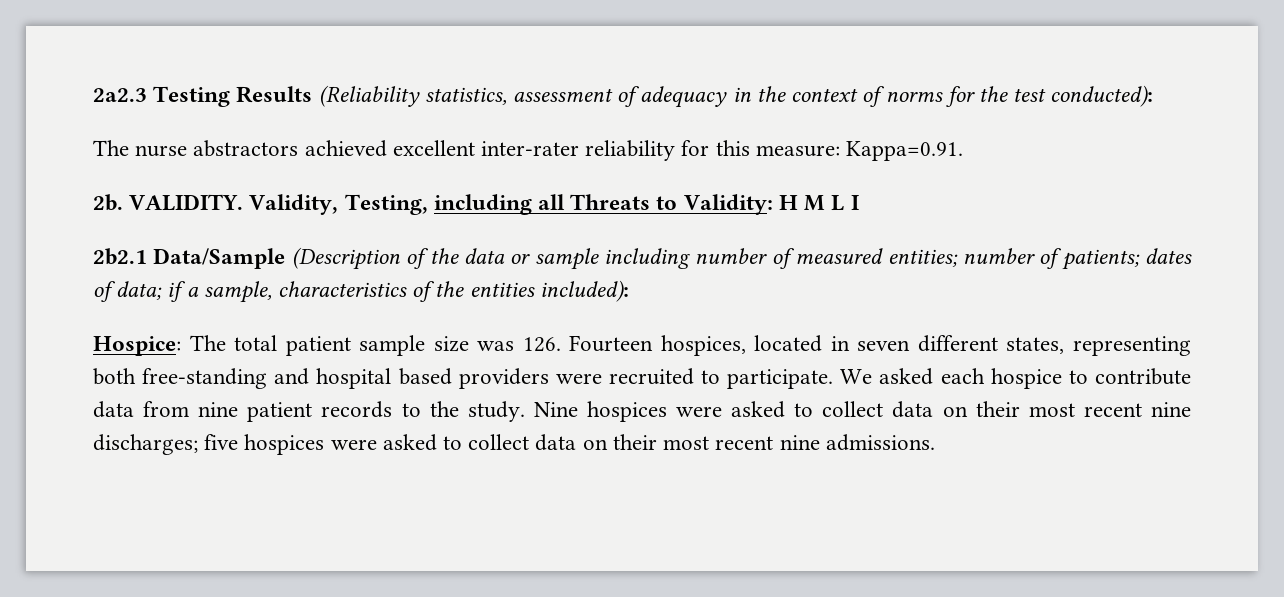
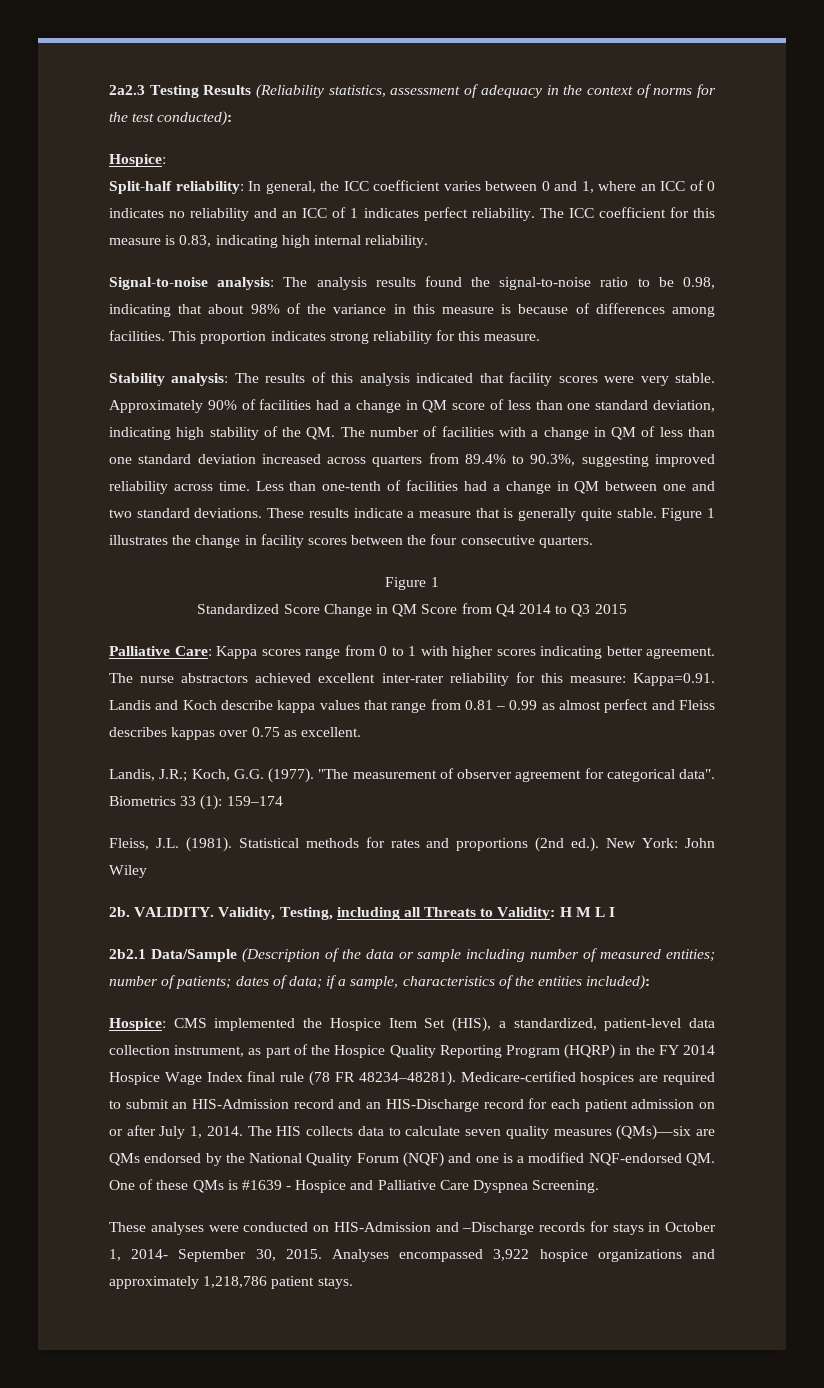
(1154, 96) none -> [109,154,166,167] [109,180,715,194] [109,207,715,221] [109,235,429,248] [109,276,715,290] [109,303,716,317] [109,330,541,344] [109,372,715,386] [109,399,716,413] [109,426,715,440] [109,453,715,467] [109,480,716,494] [109,508,715,521] [109,534,593,548] [385,577,439,590] [197,603,627,617] [109,645,715,659] Hospice: // Split-half reliability: In general, the ICC coefficient varies between 0 and 1, where an ICC of 0 indicates no reliability and an ICC of 1 indicates perfect reliability. The ICC coefficient for this measure is 0.83, indicating high internal reliability. // Signal-to-noise analysis: The analysis results found the signal-to-noise ratio to be 0.98, indicating that about 98% of the variance in this measure is because of differences among facilities. This proportion indicates strong reliability for this measure. // Stability analysis: The results of this analysis indicated that facility scores were very stable. Approximately 90% of facilities had a change in QM score of less than one standard deviation, indicating high stability of the QM. The number of facilities with a change in QM of less than one standard deviation increased across quarters from 89.4% to 90.3%, suggesting improved reliability across time. Less than one-tenth of facilities had a change in QM between one and two standard deviations. These results indicate a measure that is generally quite stable. Figure 1 illustrates the change in facility scores between the four consecutive quarters. // Figure 1 // Standardized Score Change in QM Score from Q4 2014 to Q3 2015 // Palliative Care: Kappa scores range from 0 to 1 with higher scores indicating better agreement.
(964, 151) none -> [109,699,715,713] [109,727,361,740] [109,768,715,783] [109,795,283,810] [109,837,715,852] [109,865,147,878] Landis and Koch describe kappa values that range from 0.81 – 0.99 as almost perfect and Fleiss describes kappas over 0.75 as excellent. // Landis, J.R.; Koch, G.G. (1977). "The measurement of observer agreement for categorical data". Biometrics 33 (1): 159–174 // Fleiss, J.L. (1981). Statistical methods for rates and proportions (2nd ed.). New York: John Wiley
[189,335,1191,356] [93,368,1191,389] [93,401,1191,422] [93,434,935,455] The total patient sample size was 126. Fourteen hospices, located in seven different states, representing both free-standing and hospital based providers were recruited to participate. We asked each hospice to contribute data from nine patient records to the study. Nine hospices were asked to collect data on their most recent nine discharges; five hospices were asked to collect data on their most recent nine admissions. -> [173,1017,716,1032] [109,1044,715,1059] [109,1071,715,1086] [109,1098,715,1112] [109,1125,715,1140] [109,1152,715,1167] [109,1179,600,1193] [109,1221,716,1235] [109,1249,715,1262] [109,1276,353,1289] CMS implemented the Hospice Item Set (HIS), a standardized, patient-level data collection instrument, as part of the Hospice Quality Reporting Program (HQRP) in the FY 2014 Hospice Wage Index final rule (78 FR 48234–48281). Medicare-certified hospices are required to submit an HIS-Admission record and an HIS-Discharge record for each patient admission on or after July 1, 2014. The HIS collects data to calculate seven quality measures (QMs)—six are QMs endorsed by the National Quality Forum (NQF) and one is a modified NQF-endorsed QM. One of these QMs is #1639 - Hospice and Palliative Care Dyspnea Screening. // These analyses were conducted on HIS-Admission and –Discharge records for stays in October 1, 2014- September 30, 2015. Analyses encompassed 3,922 hospice organizations and approximately 1,218,786 patient stays.

